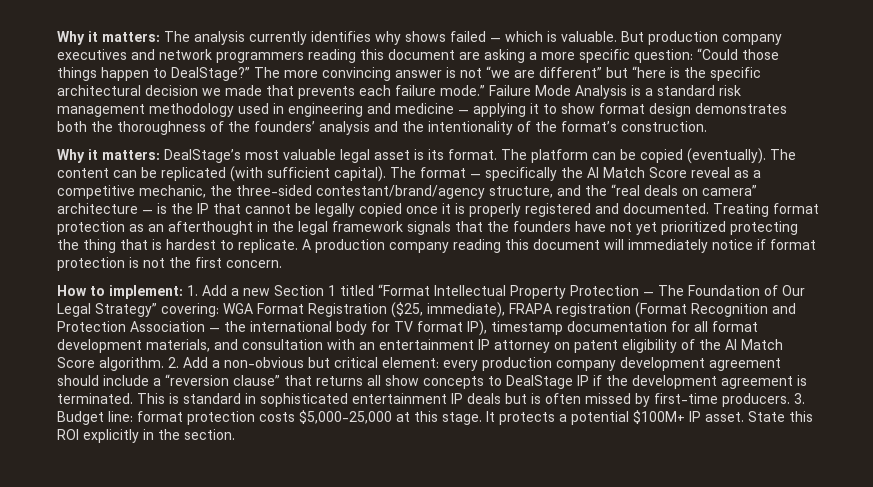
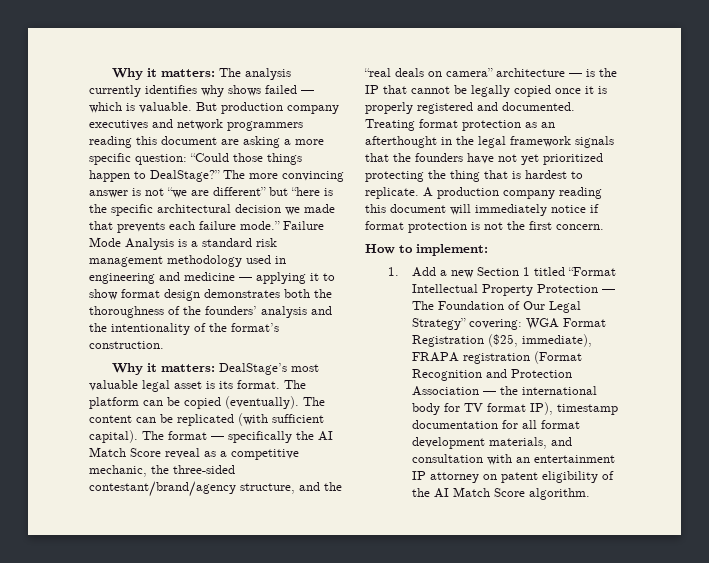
(183, 292) none -> (488, 250) //
[168,357,781,371] [57,374,807,389] [57,393,805,407] [57,410,813,425] [57,429,235,443] 2. Add a non-obvious but critical element: every production company development agreement should include a “reversion clause” that returns all show concepts to DealStage IP if the development agreement is terminated. This is standard in sophisticated entertainment IP deals but is often missed by first-time producers. 3. Budget line: format protection costs $5,000-25,000 at this stage. It protects a potential $100M+ IP asset. State this ROI explicitly in the section. -> (590, 494) none

